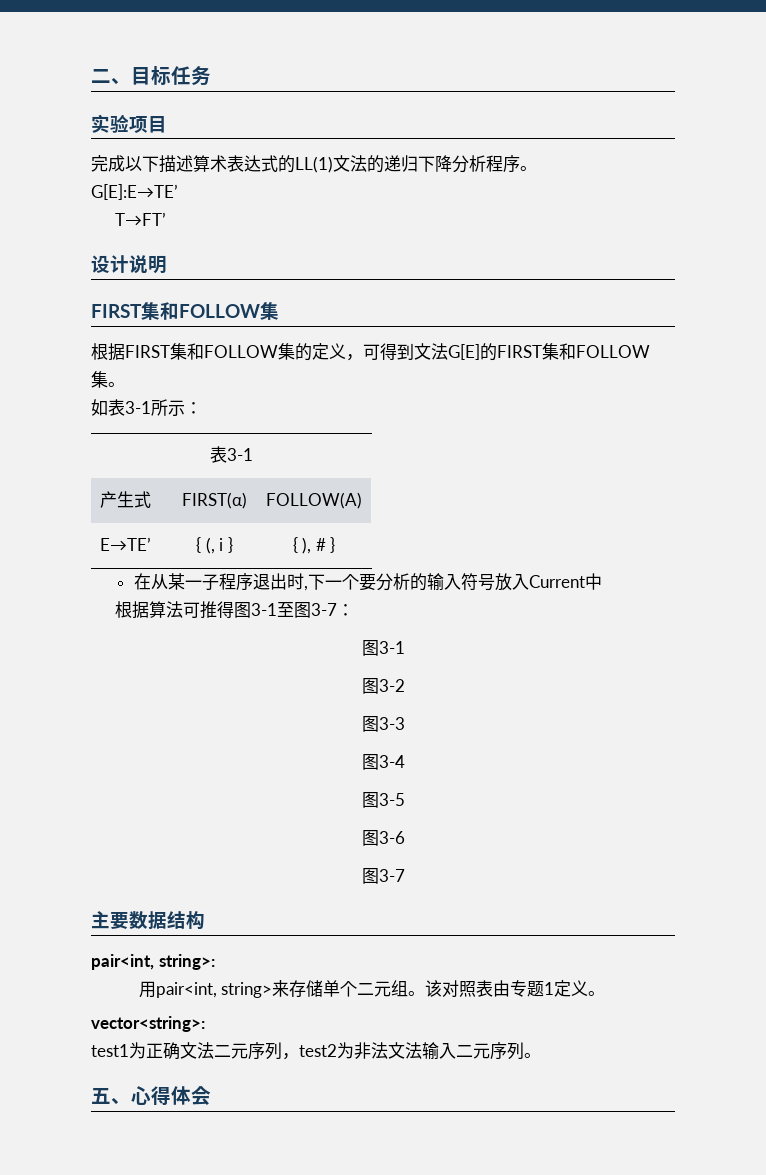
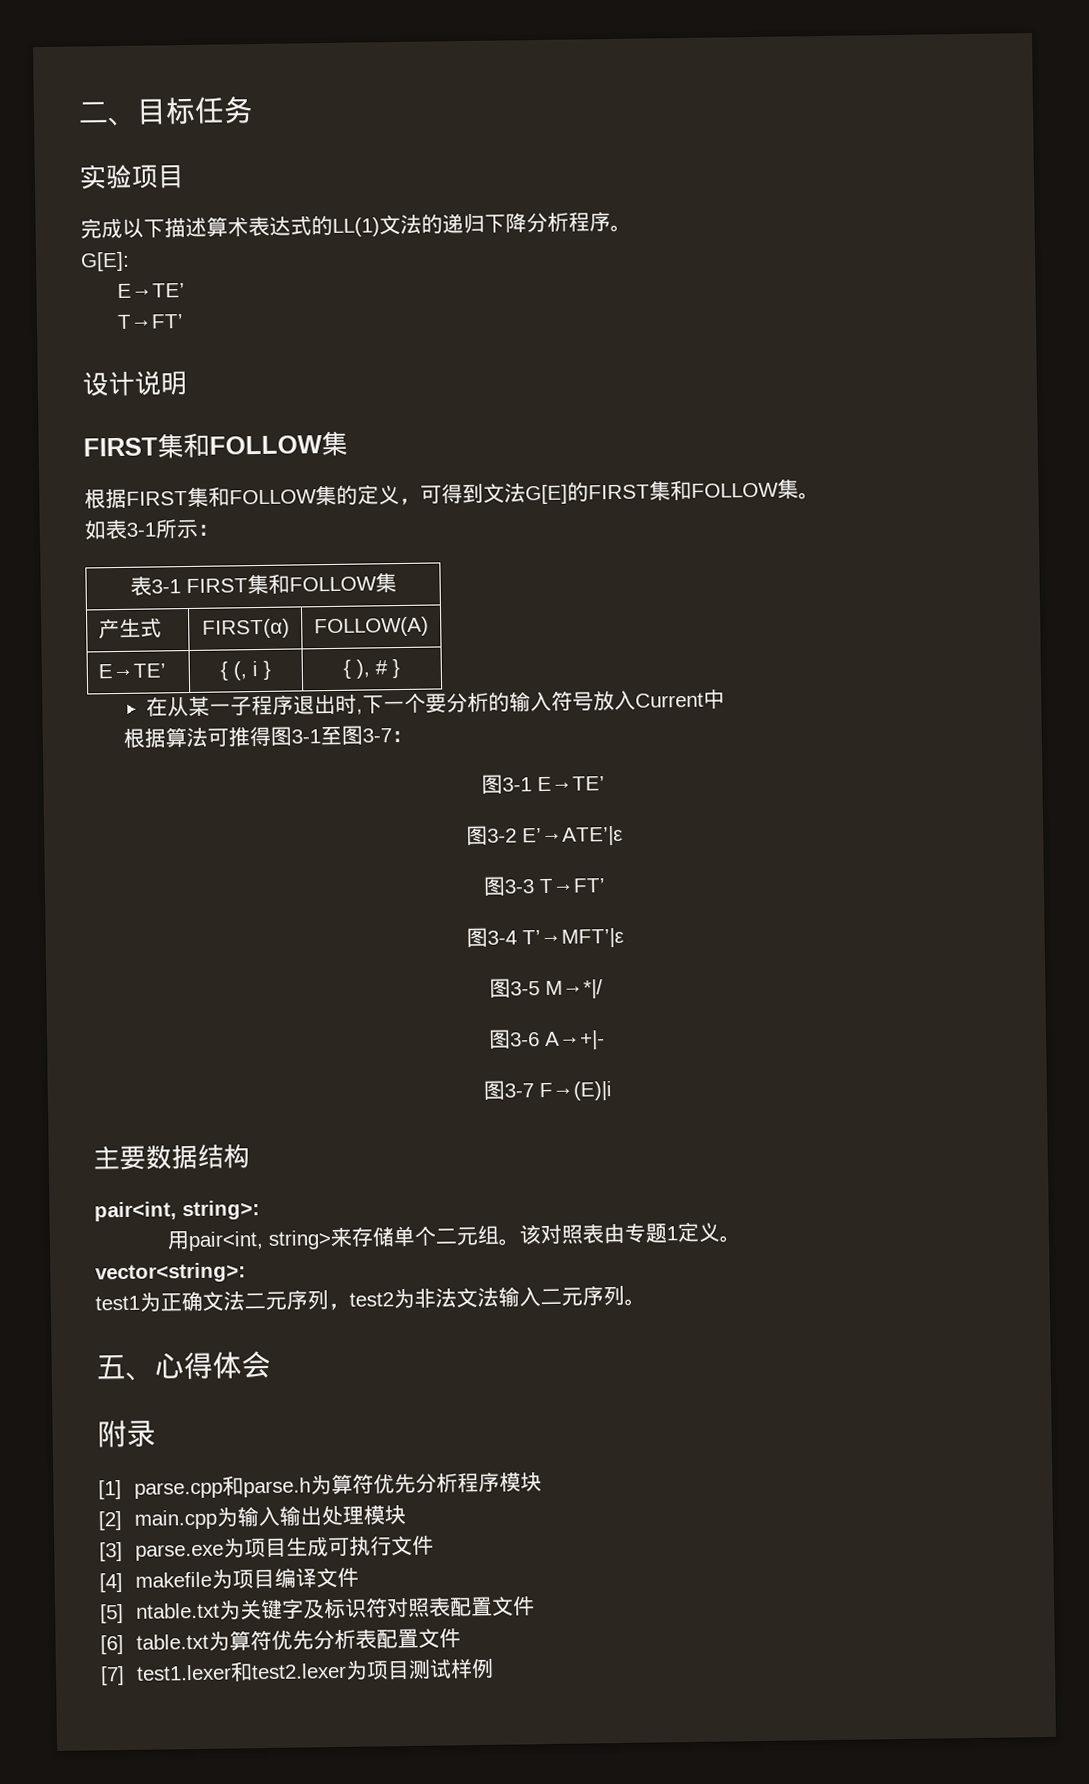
[91,184,178,200] G[E]:E→TE’ -> [80,251,130,272] [117,283,186,298] G[E]: // E→TE’
(253, 454) none -> [185,572,397,595] FIRST集和FOLLOW集
(405, 647) none -> [537,776,605,792] E→TE’
(405, 685) none -> [521,825,623,847] E’→ATE’|ε
(405, 723) none -> [539,878,606,894] T→FT’
(405, 761) none -> [522,927,624,949] T’→MFT’|ε
(405, 799) none -> [545,979,603,999] M→*|/
[361,868,405,884] // 图3-7 -> [544,1030,605,1051] [482,1080,612,1102] A→+|- // 图3-7 F→(E)|i
(211, 1095) none -> [97,1419,156,1448] [98,1471,543,1500] [98,1504,407,1531] [99,1535,435,1562] [99,1567,360,1593] [100,1596,536,1624] [100,1628,462,1655] [100,1658,495,1686] // 附录 // [1] parse.cpp和parse.h为算符优先分析程序模块 // [2] main.cpp为输入输出处理模块 // [3] parse.exe为项目生成可执行文件 // [4] makefile为项目编译文件 // [5] ntable.txt为关键字及标识符对照表配置文件 // [6] table.txt为算符优先分析表配置文件 // [7] test1.lexer和test2.lexer为项目测试样例

